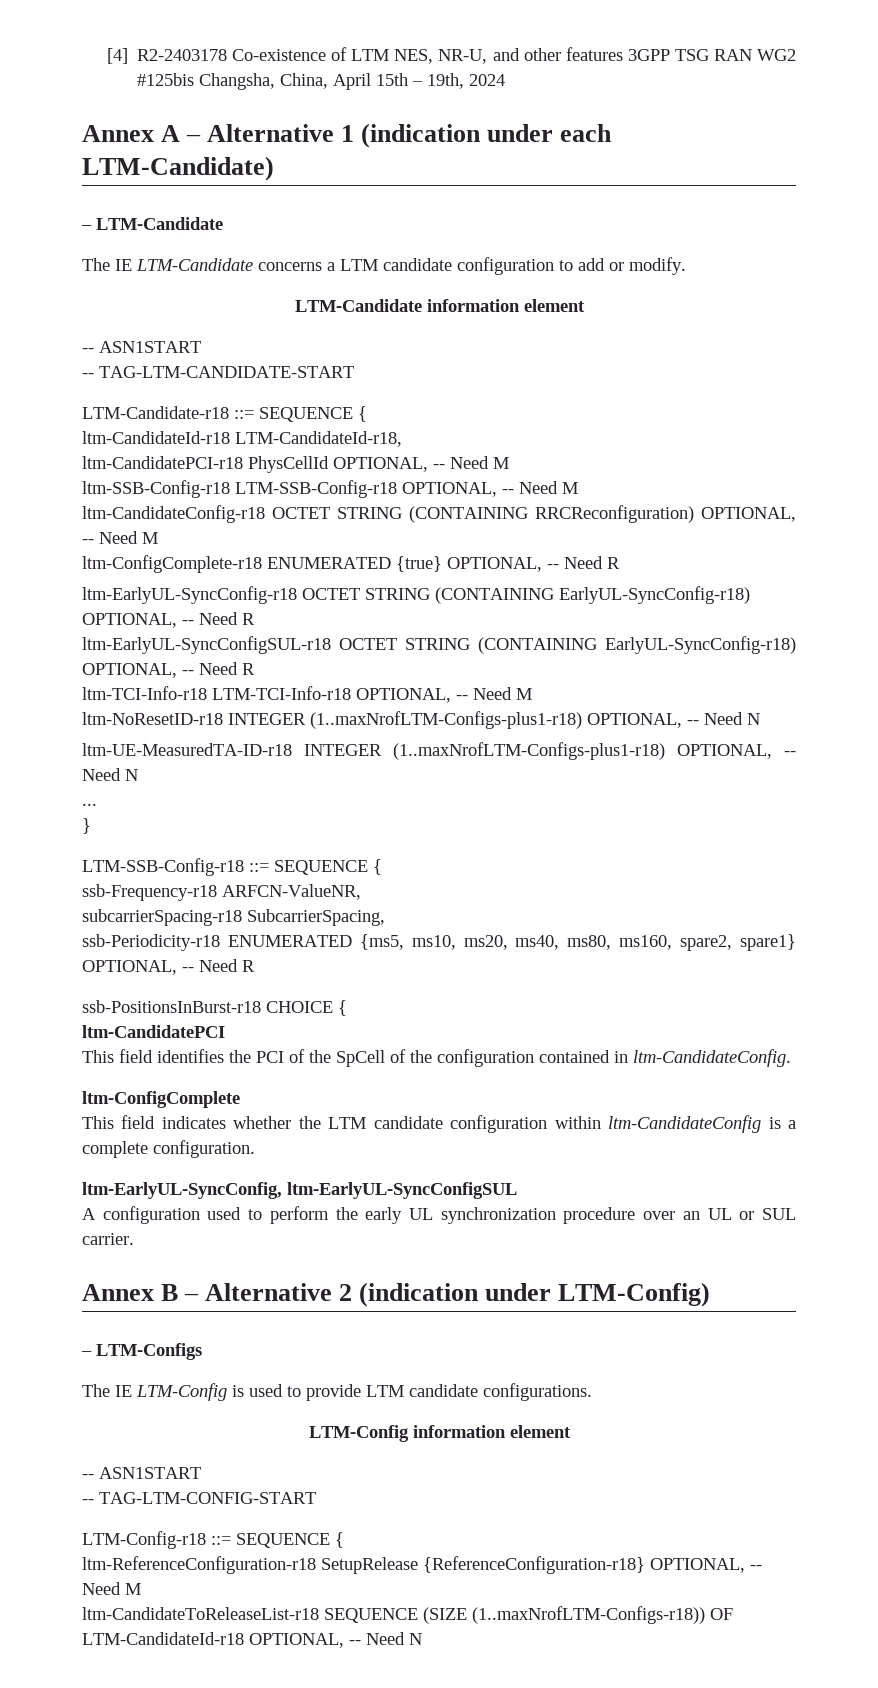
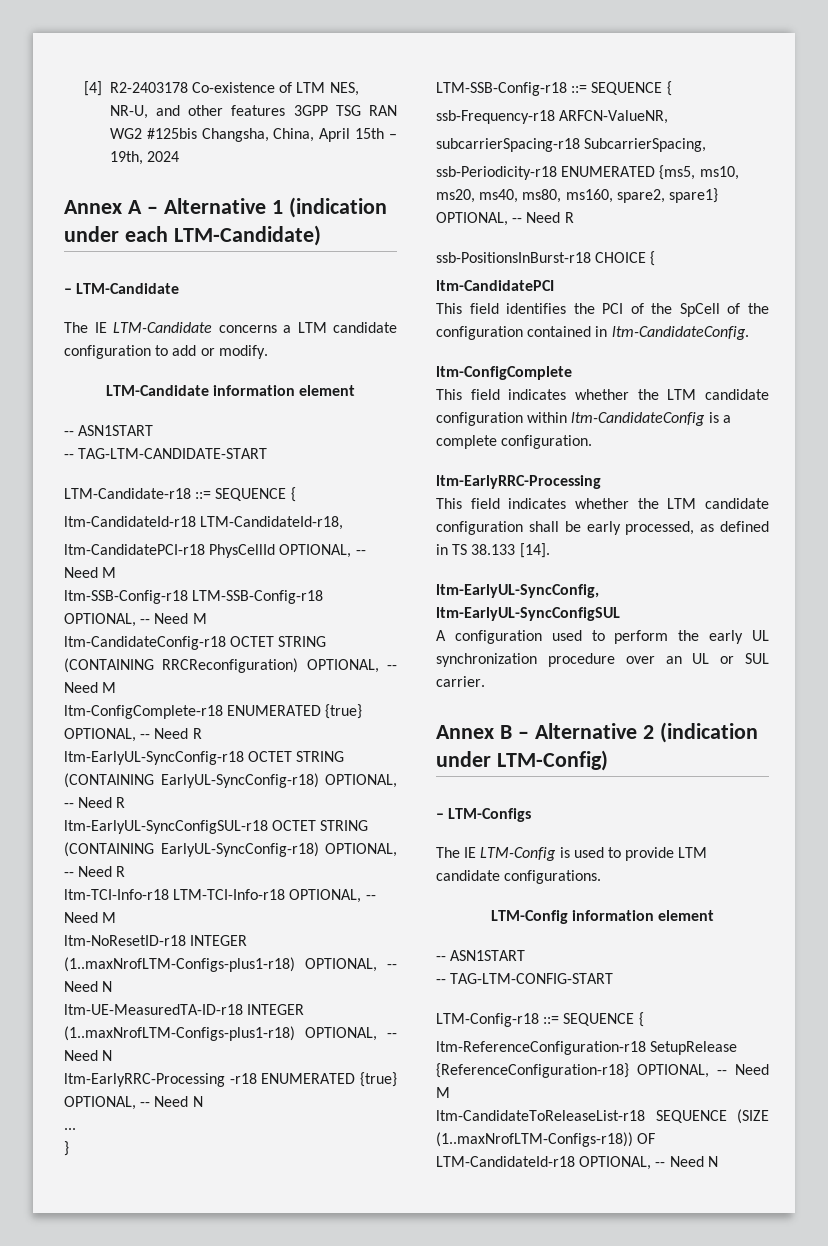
(138, 775) none -> [64,1072,397,1087] [64,1096,203,1110] // ltm-EarlyRRC-Processing -r18 ENUMERATED {true} OPTIONAL, -- Need N
(255, 1149) none -> [436,475,601,489] [436,498,769,509] [436,521,769,535] [436,543,550,558] // ltm-EarlyRRC-Processing // This field indicates whether the LTM candidate configuration shall be early processed, as defined in TS 38.133 [14].

